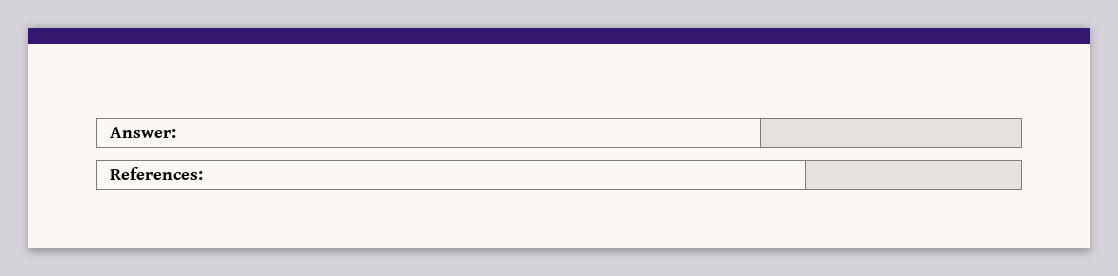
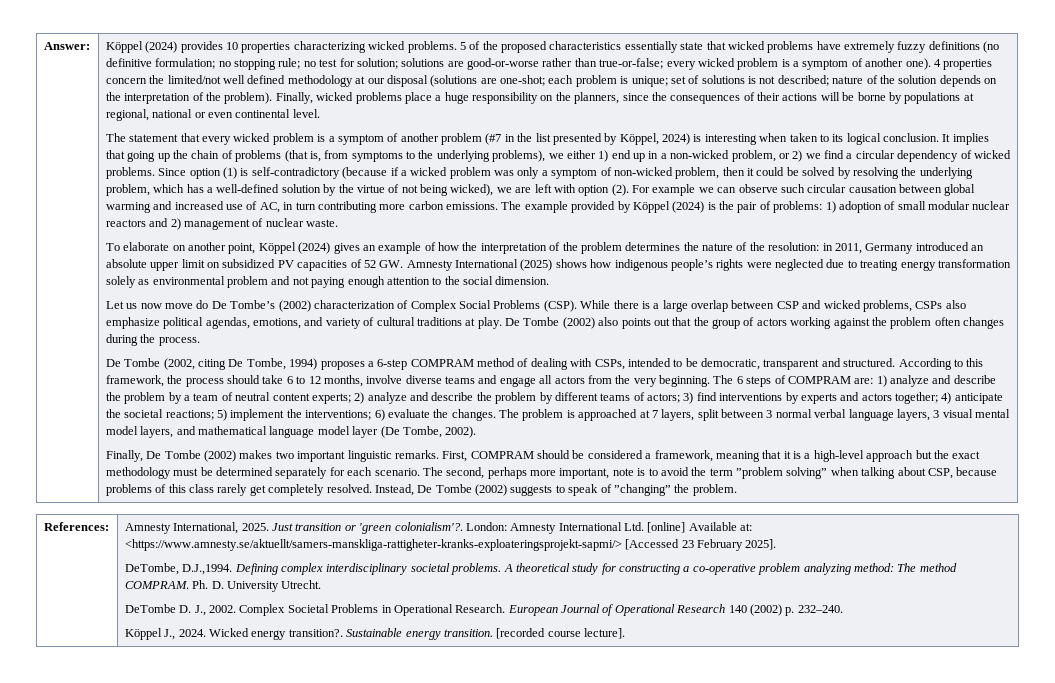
[109,167,203,180] // References: | -> [105,41,1000,53] [105,58,993,70] [105,75,998,87] [105,92,974,104] [105,109,320,121] [105,133,989,145] [105,150,1011,162] [105,167,973,179] [105,184,976,196] [105,201,1011,213] [105,218,339,230] [105,242,985,254] [105,259,1011,271] [105,276,550,288] [105,300,966,312] [105,317,1005,329] [105,334,200,346] [105,358,984,370] [105,375,996,387] [105,392,1003,404] [105,409,1011,421] [105,426,477,438] [105,450,981,462] [105,467,998,479] [105,484,737,496] [43,522,109,531] [124,522,753,534] [124,539,777,551] [124,563,957,575] [124,580,322,592] [124,604,843,616] [124,628,626,640] Köppel (2024) provides 10 properties characterizing wicked problems. 5 of the proposed characteristics essentially state that wicked problems have extremely fuzzy definitions (no definitive formulation; no stopping rule; no test for solution; solutions are good-or-worse rather than true-or-false; every wicked problem is a symptom of another one). 4 properties concern the limited/not well defined methodology at our disposal (solutions are one-shot; each problem is unique; set of solutions is not described; nature of the solution depends on the interpretation of the problem). Finally, wicked problems place a huge responsibility on the planners, since the consequences of their actions will be borne by populations at regional, national or even continental level. // The statement that every wicked problem is a symptom of another problem (#7 in the list presented by Köppel, 2024) is interesting when taken to its logical conclusion. It implies that going up the chain of problems (that is, from symptoms to the underlying problems), we either 1) end up in a non-wicked problem, or 2) we find a circular dependency of wicked problems. Since option (1) is self-contradictory (because if a wicked problem was only a symptom of non-wicked problem, then it could be solved by resolving the underlying problem, which has a well-defined solution by the virtue of not being wicked), we are left with option (2). For example we can observe such circular causation between global warming and increased use of AC, in turn contributing more carbon emissions. The example provided by Köppel (2024) is the pair of problems: 1) adoption of small modular nuclear reactors and 2) management of nuclear waste. // To elaborate on another point, Köppel (2024) gives an example of how the interpretation of the problem determines the nature of the resolution: in 2011, Germany introduced an absolute upper limit on subsidized PV capacities of 52 GW. Amnesty International (2025) shows how indigenous people’s rights were neglected due to treating energy transformation solely as environmental problem and not paying enough attention to the social dimension. // Let us now move do De Tombe’s (2002) characterization of Complex Social Problems (CSP). While there is a large overlap between CSP and wicked problems, CSPs also emphasize political agendas, emotions, and variety of cultural traditions at play. De Tombe (2002) also points out that the group of actors working against the problem often changes during the process. // De Tombe (2002, citing De Tombe, 1994) proposes a 6-step COMPRAM method of dealing with CSPs, intended to be democratic, transparent and structured. According to this framework, the process should take 6 to 12 months, involve diverse teams and engage all actors from the very beginning. The 6 steps of COMPRAM are: 1) analyze and describe the problem by a team of neutral content experts; 2) analyze and describe the problem by different teams of actors; 3) find interventions by experts and actors together; 4) anticipate the societal reactions; 5) implement the interventions; 6) evaluate the changes. The problem is approached at 7 layers, split between 3 normal verbal language layers, 3 visual mental model layers, and mathematical language model layer (De Tombe, 2002). // Finally, De Tombe (2002) makes two important linguistic remarks. First, COMPRAM should be considered a framework, meaning that it is a high-level approach but the exact methodology must be determined separately for each scenario. The second, perhaps more important, note is to avoid the term ”problem solving” when talking about CSP, because problems of this class rarely get completely resolved. Instead, De Tombe (2002) suggests to speak of ”changing” the problem. // References: | Amnesty International, 2025. Just transition or 'green colonialism'?. London: Amnesty International Ltd. [online] Available at: <https://www.amnesty.se/aktuellt/samers-manskliga-rattigheter-kranks-exploateringsprojekt-sapmi/> [Accessed 23 February 2025]. // DeTombe, D.J.,1994. Defining complex interdisciplinary societal problems. A theoretical study for constructing a co-operative problem analyzing method: The method COMPRAM. Ph. D. University Utrecht. // DeTombe D. J., 2002. Complex Societal Problems in Operational Research. European Journal of Operational Research 140 (2002) p. 232–240. // Köppel J., 2024. Wicked energy transition?. Sustainable energy transition. [recorded course lecture].

